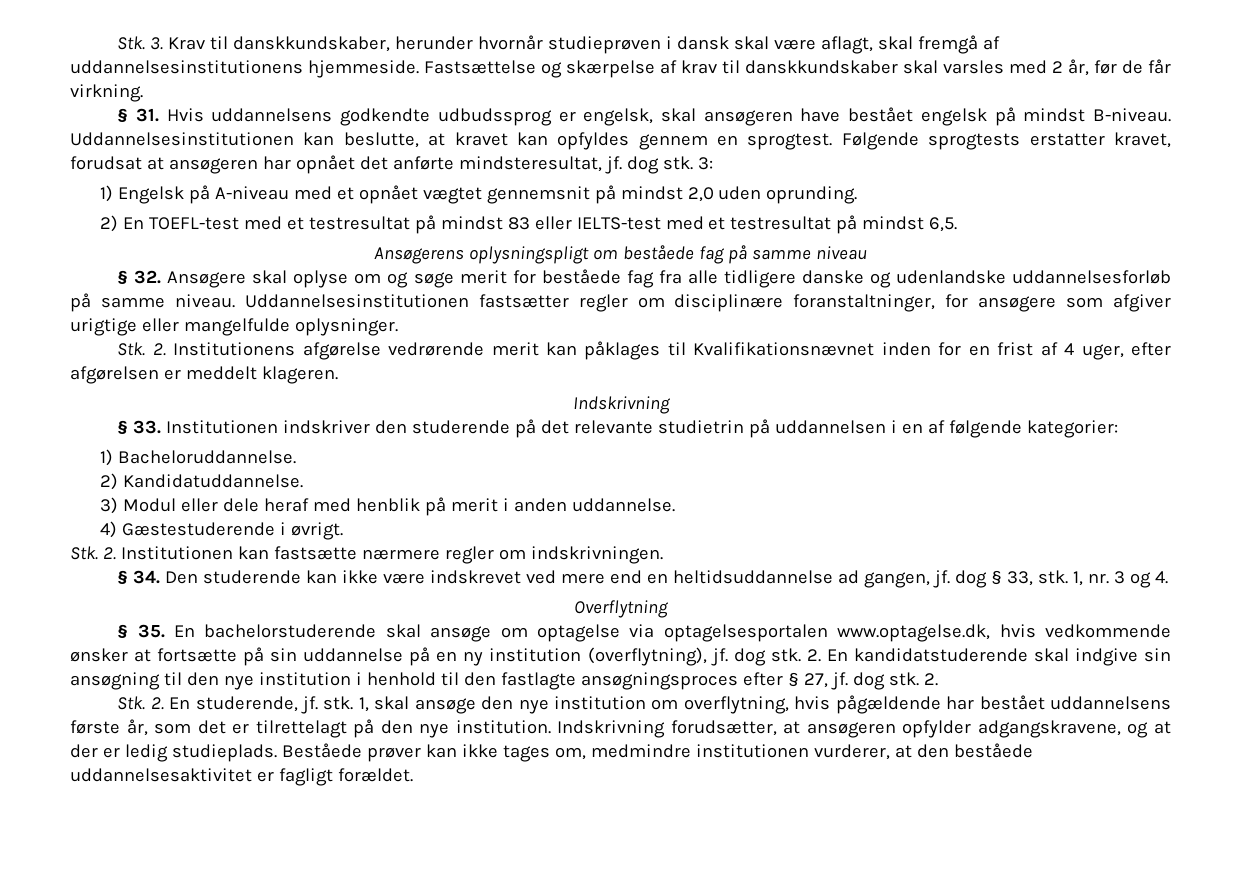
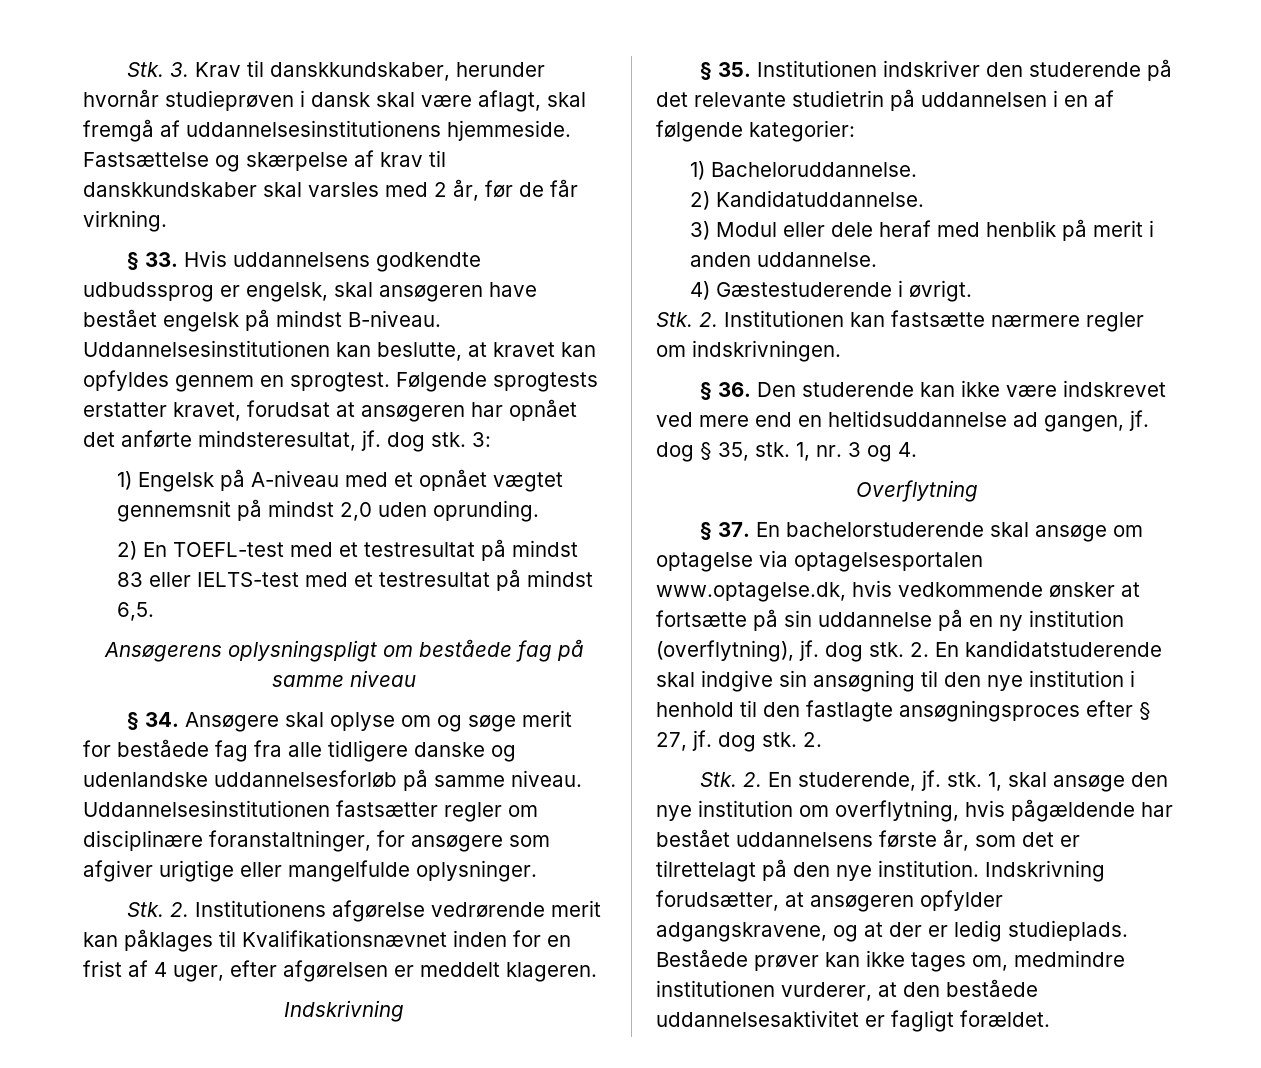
[135,108,159,122] 31. -> [145,252,179,267] 33.
[134,270,162,284] 32. -> [145,712,180,727] 34.
[133,420,162,434] 33. -> [718,62,752,77] 35.
[133,570,161,584] 34. -> [718,382,752,397] 36.
[1007,571,1034,586] 33, -> [718,442,749,461] 35,
[137,624,165,638] 35. -> [718,522,751,537] 37.

